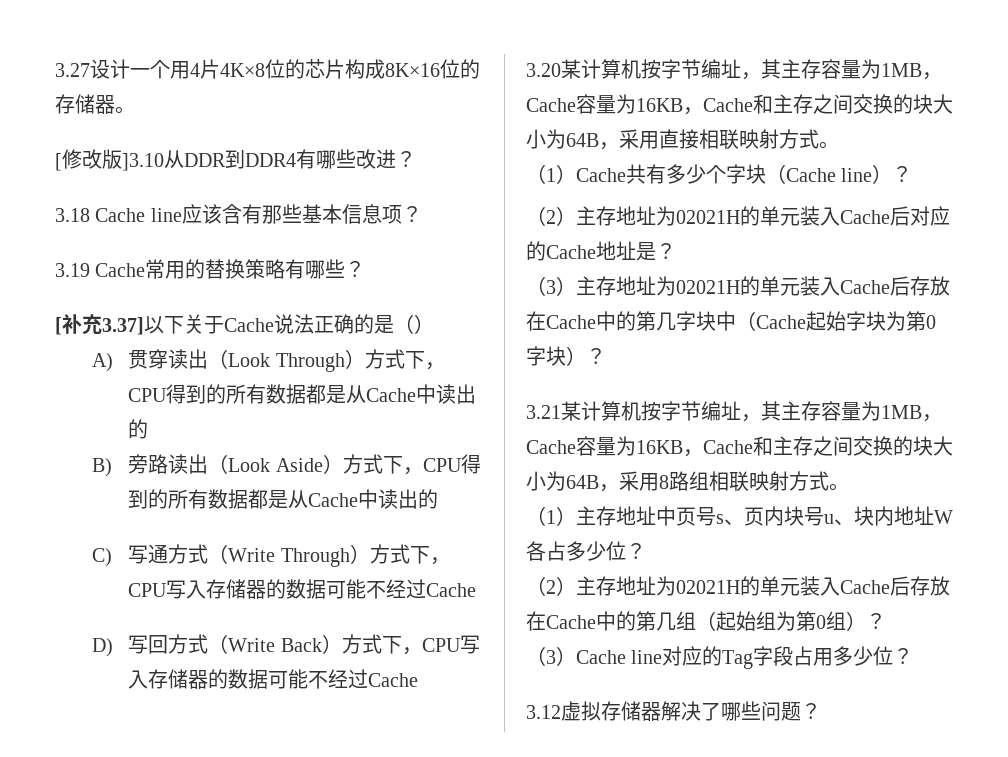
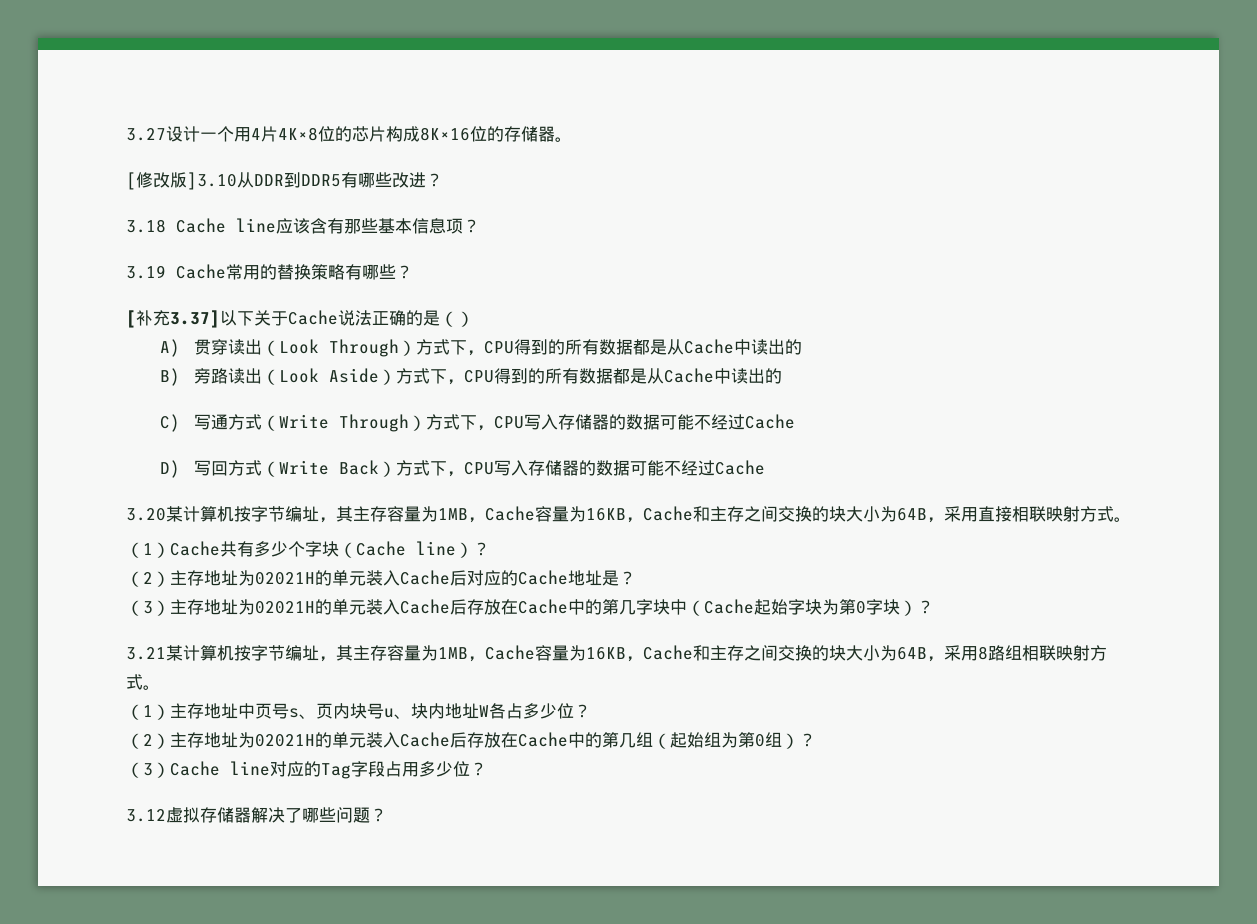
[245,153,296,167] DDR4 -> [301,174,341,187] DDR5

